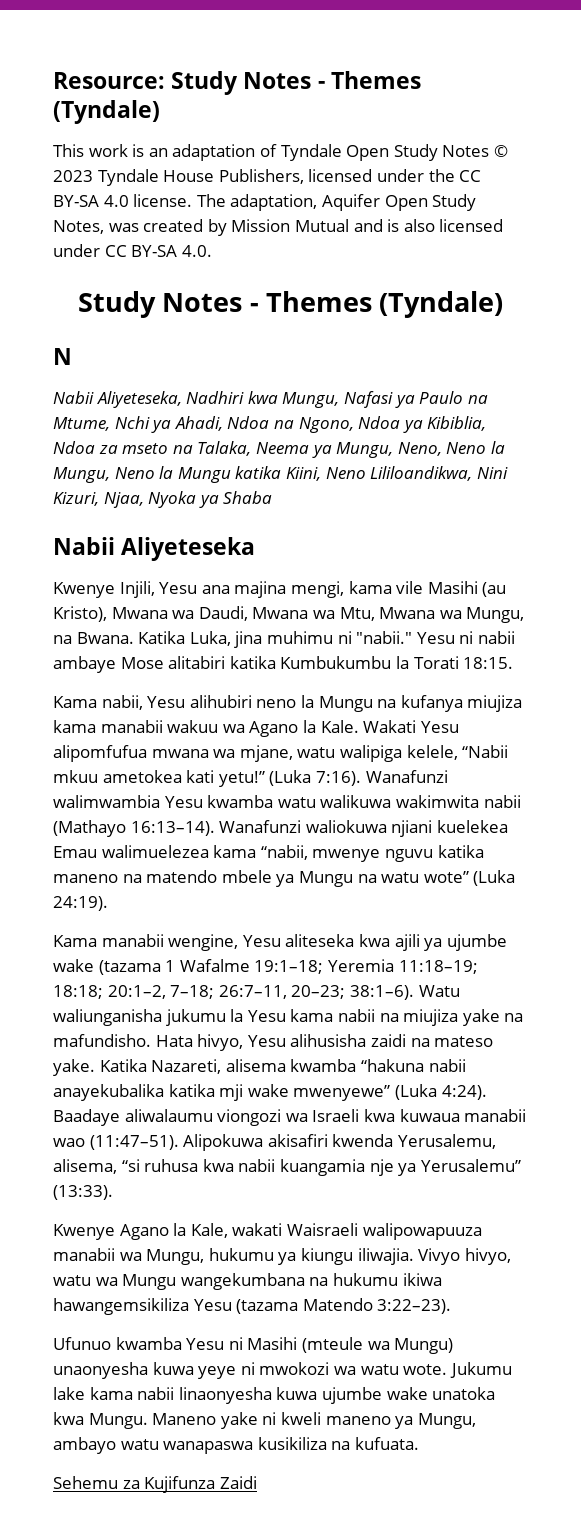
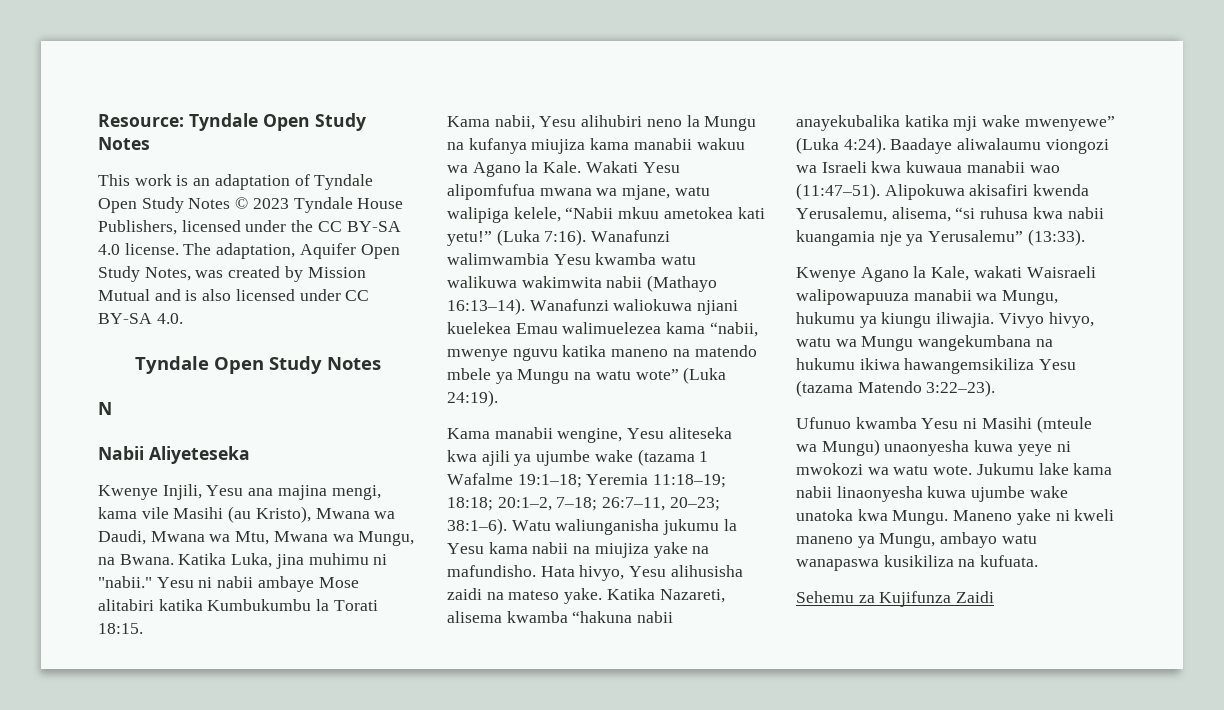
[171,71,421,95] [53,100,160,124] Study Notes - Themes (Tyndale) -> [189,113,366,131] [98,137,150,150] Tyndale Open Study Notes
[78,291,503,318] [53,348,72,365] [53,391,488,408] [53,416,487,433] [53,441,505,458] [53,466,508,483] [53,491,273,508] Study Notes - Themes (Tyndale) // N // Nabii Aliyeteseka, Nadhiri kwa Mungu, Nafasi ya Paulo na Mtume, Nchi ya Ahadi, Ndoa na Ngono, Ndoa ya Kibiblia, Ndoa za mseto na Talaka, Neema ya Mungu, Neno, Neno la Mungu, Neno la Mungu katika Kiini, Neno Lililoandikwa, Nini Kizuri, Njaa, Nyoka ya Shaba -> [134,356,381,374] [98,402,112,415] Tyndale Open Study Notes // N

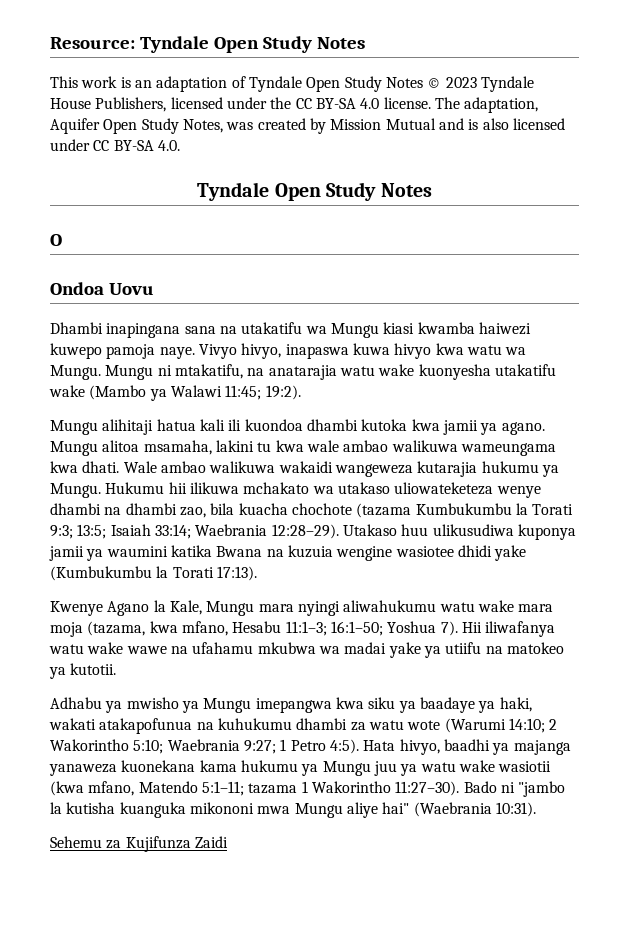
[98,402,112,415] [98,446,250,464] [98,484,381,500] [98,506,396,523] [98,530,415,546] [98,553,388,569] [98,576,359,592] [98,599,378,611] [98,623,143,634] [447,115,757,131] [447,138,745,154] [447,161,680,177] [447,184,710,200] [447,207,765,223] [447,229,671,246] [447,253,697,265] [447,275,718,292] [447,298,739,315] [447,322,758,337] [447,345,757,361] [447,367,727,384] [447,390,498,407] [447,427,732,443] [447,449,709,466] [447,473,727,488] [447,497,720,511] [447,518,737,535] [447,542,710,558] [447,565,743,581] [447,588,725,604] [447,611,674,623] [796,115,1115,131] [796,137,1109,154] [796,161,1060,173] [796,183,1090,200] [796,207,1104,222] [796,229,1085,246] [796,266,1096,282] [796,289,1059,305] [796,312,1094,328] [796,335,1053,351] [796,358,1077,374] [796,380,996,397] [796,416,1092,433] [796,439,1071,456] [796,463,1113,475] [796,486,1068,502] [796,509,1115,525] [796,532,1037,548] [796,555,1039,571] N // Nabii Aliyeteseka // Kwenye Injili, Yesu ana majina mengi, kama vile Masihi (au Kristo), Mwana wa Daudi, Mwana wa Mtu, Mwana wa Mungu, na Bwana. Katika Luka, jina muhimu ni "nabii." Yesu ni nabii ambaye Mose alitabiri katika Kumbukumbu la Torati 18:15. // Kama nabii, Yesu alihubiri neno la Mungu na kufanya miujiza kama manabii wakuu wa Agano la Kale. Wakati Yesu alipomfufua mwana wa mjane, watu walipiga kelele, “Nabii mkuu ametokea kati yetu!” (Luka 7:16). Wanafunzi walimwambia Yesu kwamba watu walikuwa wakimwita nabii (Mathayo 16:13–14). Wanafunzi waliokuwa njiani kuelekea Emau walimuelezea kama “nabii, mwenye nguvu katika maneno na matendo mbele ya Mungu na watu wote” (Luka 24:19). // Kama manabii wengine, Yesu aliteseka kwa ajili ya ujumbe wake (tazama 1 Wafalme 19:1–18; Yeremia 11:18–19; 18:18; 20:1–2, 7–18; 26:7–11, 20–23; 38:1–6). Watu waliunganisha jukumu la Yesu kama nabii na miujiza yake na mafundisho. Hata hivyo, Yesu alihusisha zaidi na mateso yake. Katika Nazareti, alisema kwamba “hakuna nabii anayekubalika katika mji wake mwenyewe” (Luka 4:24). Baadaye aliwalaumu viongozi wa Israeli kwa kuwaua manabii wao (11:47–51). Alipokuwa akisafiri kwenda Yerusalemu, alisema, “si ruhusa kwa nabii kuangamia nje ya Yerusalemu” (13:33). // Kwenye Agano la Kale, wakati Waisraeli walipowapuuza manabii wa Mungu, hukumu ya kiungu iliwajia. Vivyo hivyo, watu wa Mungu wangekumbana na hukumu ikiwa hawangemsikiliza Yesu (tazama Matendo 3:22–23). // Ufunuo kwamba Yesu ni Masihi (mteule wa Mungu) unaonyesha kuwa yeye ni mwokozi wa watu wote. Jukumu lake kama nabii linaonyesha kuwa ujumbe wake unatoka kwa Mungu. Maneno yake ni kweli maneno ya Mungu, ambayo watu wanapaswa kusikiliza na kufuata. -> [50,234,62,246] [50,282,154,295] [50,322,531,338] [50,343,527,359] [50,364,556,380] [49,385,301,401] [50,419,545,435] [50,440,556,456] [50,461,559,477] [50,482,541,498] [50,503,574,518] [50,524,576,540] [49,545,527,561] [50,566,257,581] [50,600,554,616] [50,621,556,637] [49,642,564,658] [49,663,117,679] [50,697,532,713] [49,718,558,734] [50,739,571,755] [49,760,552,776] [50,781,566,797] [50,802,536,818] O // Ondoa Uovu // Dhambi inapingana sana na utakatifu wa Mungu kiasi kwamba haiwezi kuwepo pamoja naye. Vivyo hivyo, inapaswa kuwa hivyo kwa watu wa Mungu. Mungu ni mtakatifu, na anatarajia watu wake kuonyesha utakatifu wake (Mambo ya Walawi 11:45; 19:2). // Mungu alihitaji hatua kali ili kuondoa dhambi kutoka kwa jamii ya agano. Mungu alitoa msamaha, lakini tu kwa wale ambao walikuwa wameungama kwa dhati. Wale ambao walikuwa wakaidi wangeweza kutarajia hukumu ya Mungu. Hukumu hii ilikuwa mchakato wa utakaso uliowateketeza wenye dhambi na dhambi zao, bila kuacha chochote (tazama Kumbukumbu la Torati 9:3; 13:5; Isaiah 33:14; Waebrania 12:28–29). Utakaso huu ulikusudiwa kuponya jamii ya waumini katika Bwana na kuzuia wengine wasiotee dhidi yake (Kumbukumbu la Torati 17:13). // Kwenye Agano la Kale, Mungu mara nyingi aliwahukumu watu wake mara moja (tazama, kwa mfano, Hesabu 11:1–3; 16:1–50; Yoshua 7). Hii iliwafanya watu wake wawe na ufahamu mkubwa wa madai yake ya utiifu na matokeo ya kutotii. // Adhabu ya mwisho ya Mungu imepangwa kwa siku ya baadaye ya haki, wakati atakapofunua na kuhukumu dhambi za watu wote (Warumi 14:10; 2 Wakorintho 5:10; Waebrania 9:27; 1 Petro 4:5). Hata hivyo, baadhi ya majanga yanaweza kuonekana kama hukumu ya Mungu juu ya watu wake wasiotii (kwa mfano, Matendo 5:1–11; tazama 1 Wakorintho 11:27–30). Bado ni "jambo la kutisha kuanguka mikononi mwa Mungu aliye hai" (Waebrania 10:31).

